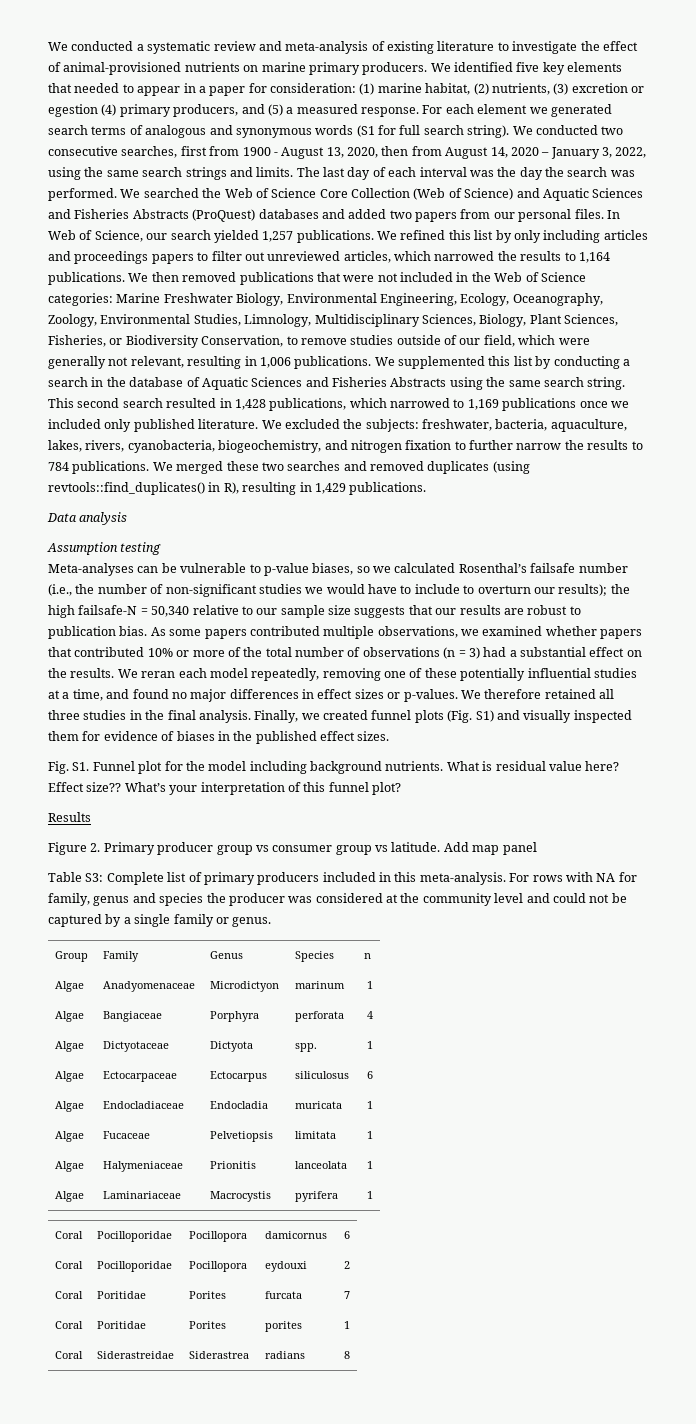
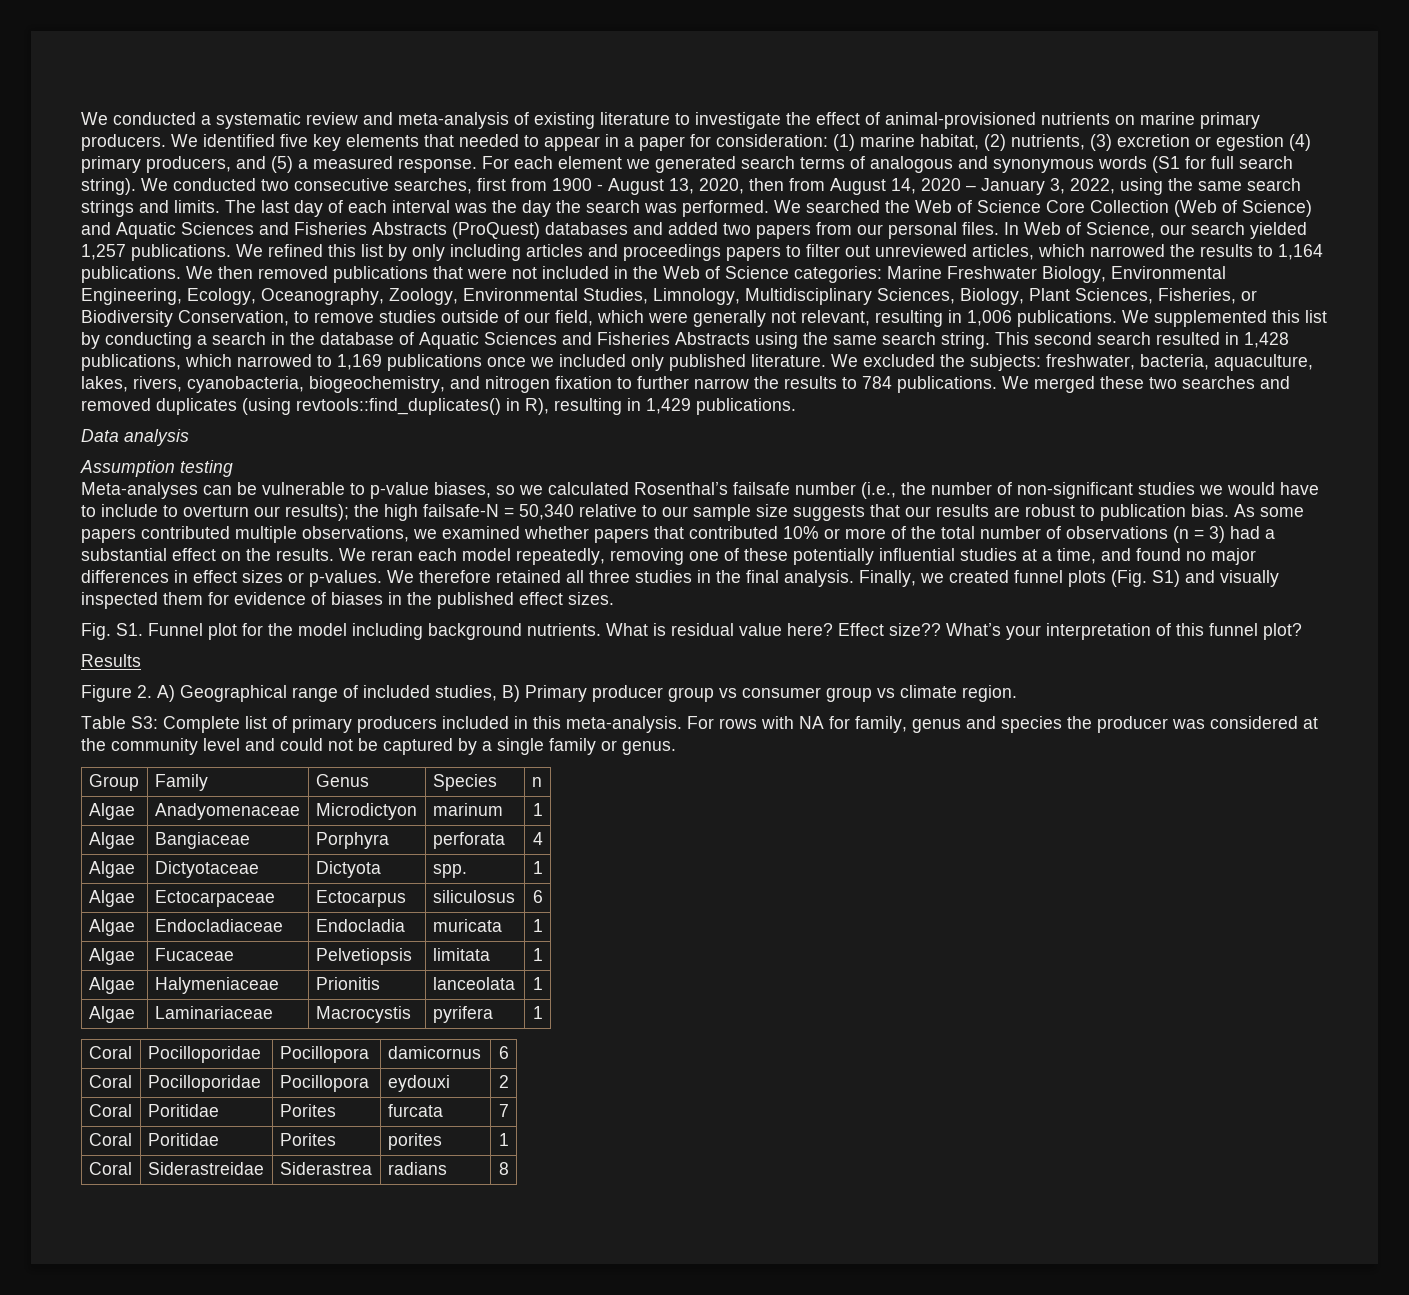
(101, 847) none -> [157,685,520,702] A) Geographical range of included studies, B)
[391,842,537,855] latitude. Add map panel -> [900,685,1017,702] climate region.

